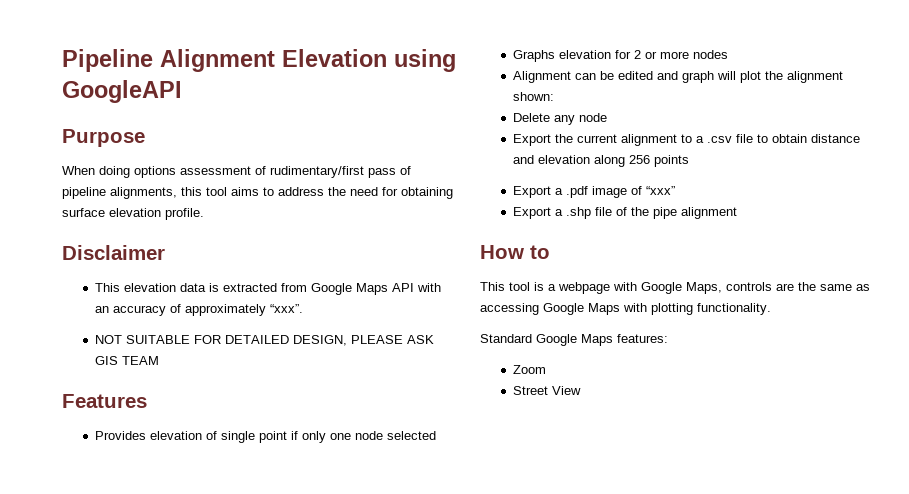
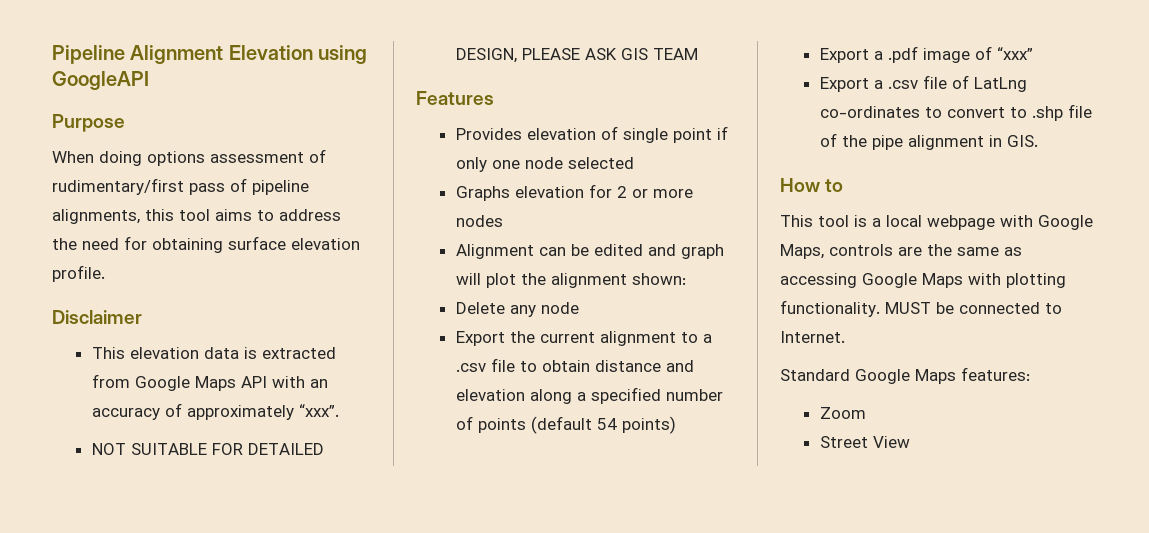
[628,155,689,167] 256 points -> [576,387,723,404] [455,416,676,434] a specified number of points (default 54 points)
(563, 212) none -> [887,75,1027,92] [819,106,1027,118] .csv file of LatLng co-ordinates to convert to
(737, 213) none -> [988,135,1038,147] in GIS.
(556, 287) none -> [886,215,922,227] local
(771, 309) none -> [885,302,1062,314] [780,331,845,343] MUST be connected to Internet.

